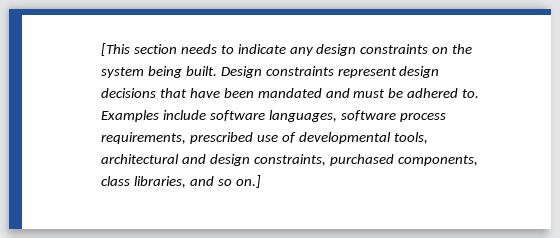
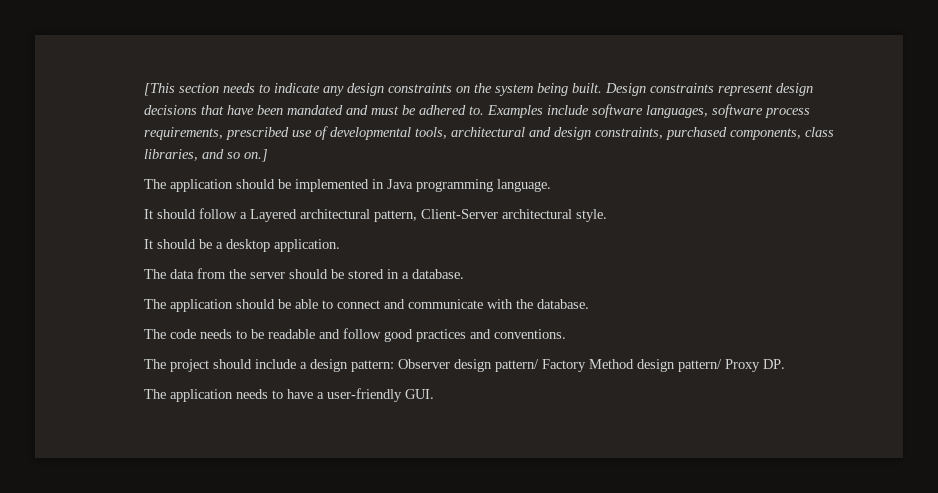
(261, 181) none -> [144,179,552,192] [144,208,608,222] [144,239,341,252] [144,268,465,279] [144,299,590,312] [144,328,567,342] [144,359,786,372] [144,388,435,402] // The application should be implemented in Java programming language. // It should follow a Layered architectural pattern, Client-Server architectural style. // It should be a desktop application. // The data from the server should be stored in a database. // The application should be able to connect and communicate with the database. // The code needs to be readable and follow good practices and conventions. // The project should include a design pattern: Observer design pattern/ Factory Method design pattern/ Proxy DP. // The application needs to have a user-friendly GUI.

